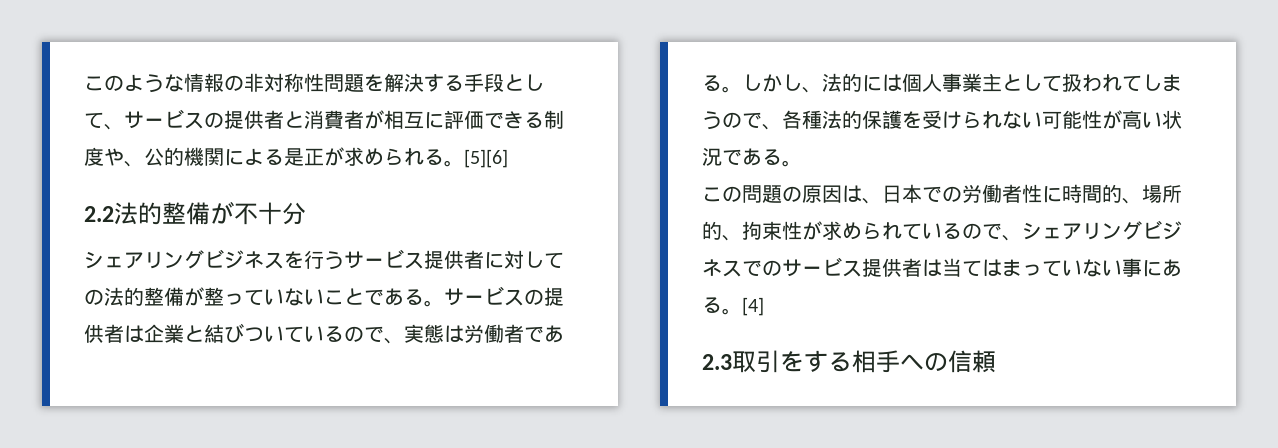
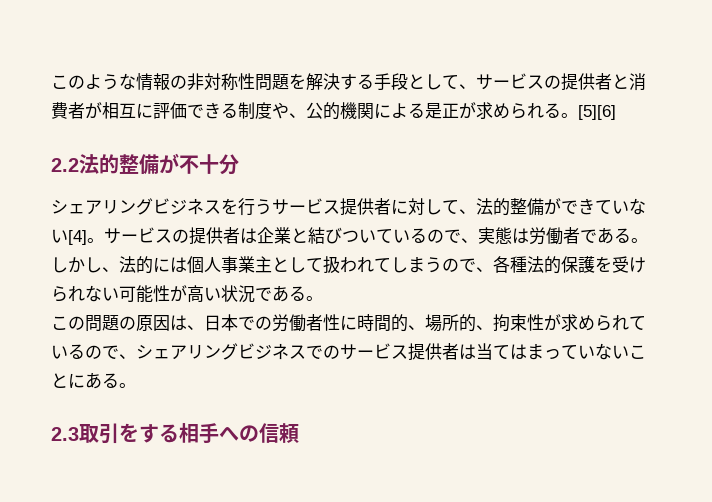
[84,287,424,306] の法的整備が整っていないことである -> [459,198,646,216] [51,229,87,245] 、法的整備ができていない[4]
[1122,258,1142,277] 事 -> [629,345,646,359] [51,373,68,388] こと
[742,297,764,316] [4] -> (136, 385) none

